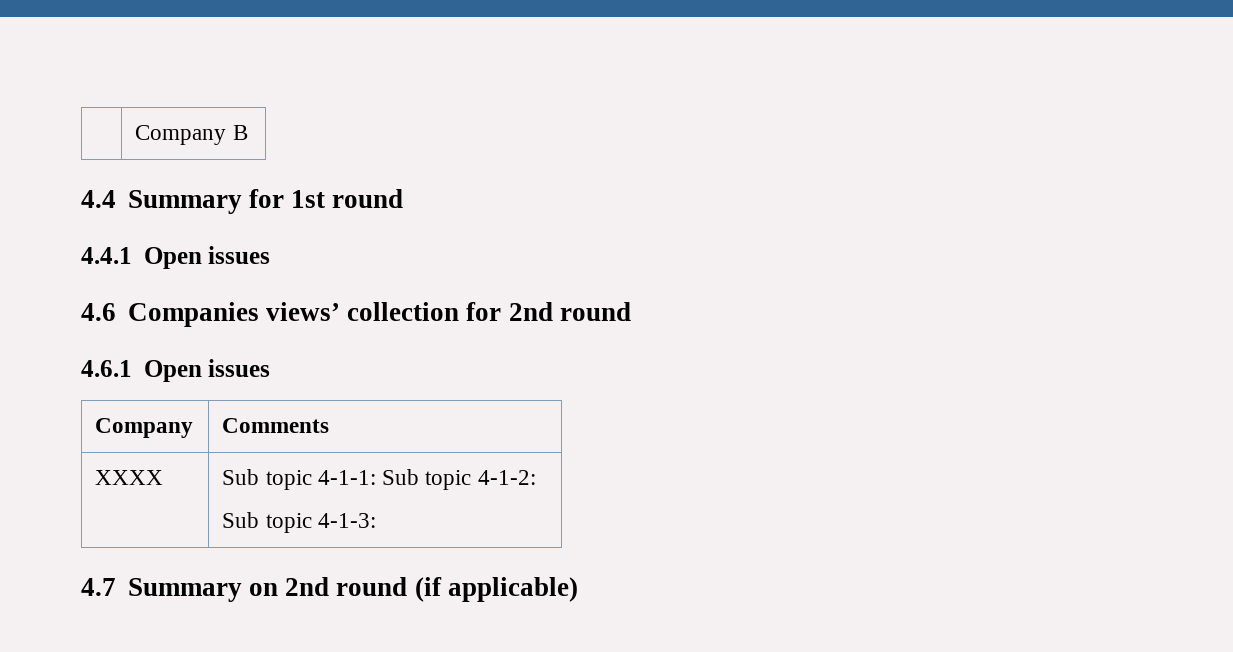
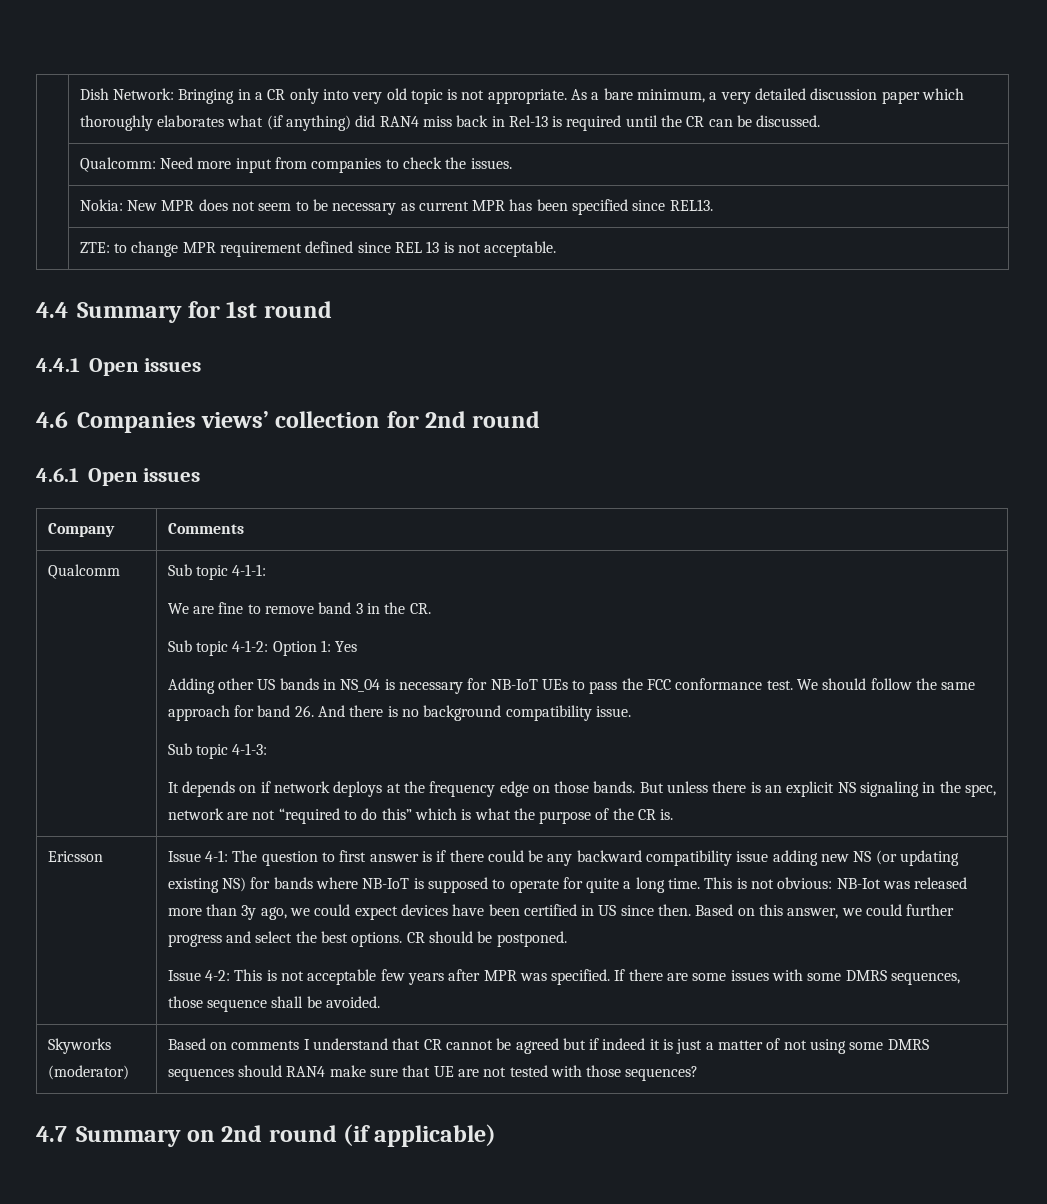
[135,125,248,145] | Company B -> [79,88,965,104] [79,115,821,131] [79,157,512,173] [79,199,713,215] [79,241,557,257] | Dish Network: Bringing in a CR only into very old topic is not appropriate. As a bare minimum, a very detailed discussion paper which thoroughly elaborates what (if anything) did RAN4 miss back in Rel-13 is required until the CR can be discussed. // | Qualcomm: Need more input from companies to check the issues. // | Nokia: New MPR does not seem to be necessary as current MPR has been specified since REL13. // | ZTE: to change MPR requirement defined since REL 13 is not acceptable.
[95,470,164,485] XXXX -> [47,564,120,579] Qualcomm
[382,469,536,490] [222,512,376,533] Sub topic 4-1-2: // Sub topic 4-1-3: -> [167,602,431,614] [167,640,358,656] [167,678,976,694] [167,705,631,721] [167,743,268,759] [167,781,997,797] [167,808,674,824] [47,851,103,862] [167,850,960,866] [167,877,968,893] [167,904,955,920] [167,931,567,947] [167,969,961,985] [167,996,380,1012] [47,1038,111,1054] [47,1065,129,1080] [167,1038,929,1054] [167,1065,699,1081] // We are fine to remove band 3 in the CR. // Sub topic 4-1-2: Option 1: Yes // Adding other US bands in NS_04 is necessary for NB-IoT UEs to pass the FCC conformance test. We should follow the same approach for band 26. And there is no background compatibility issue. // Sub topic 4-1-3: // It depends on if network deploys at the frequency edge on those bands. But unless there is an explicit NS signaling in the spec, network are not “required to do this” which is what the purpose of the CR is. // Ericsson | Issue 4-1: The question to first answer is if there could be any backward compatibility issue adding new NS (or updating existing NS) for bands where NB-IoT is supposed to operate for quite a long time. This is not obvious: NB-Iot was released more than 3y ago, we could expect devices have been certified in US since then. Based on this answer, we could further progress and select the best options. CR should be postponed. // Issue 4-2: This is not acceptable few years after MPR was specified. If there are some issues with some DMRS sequences, those sequence shall be avoided. // Skyworks (moderator) | Based on comments I understand that CR cannot be agreed but if indeed it is just a matter of not using some DMRS sequences should RAN4 make sure that UE are not tested with those sequences?

